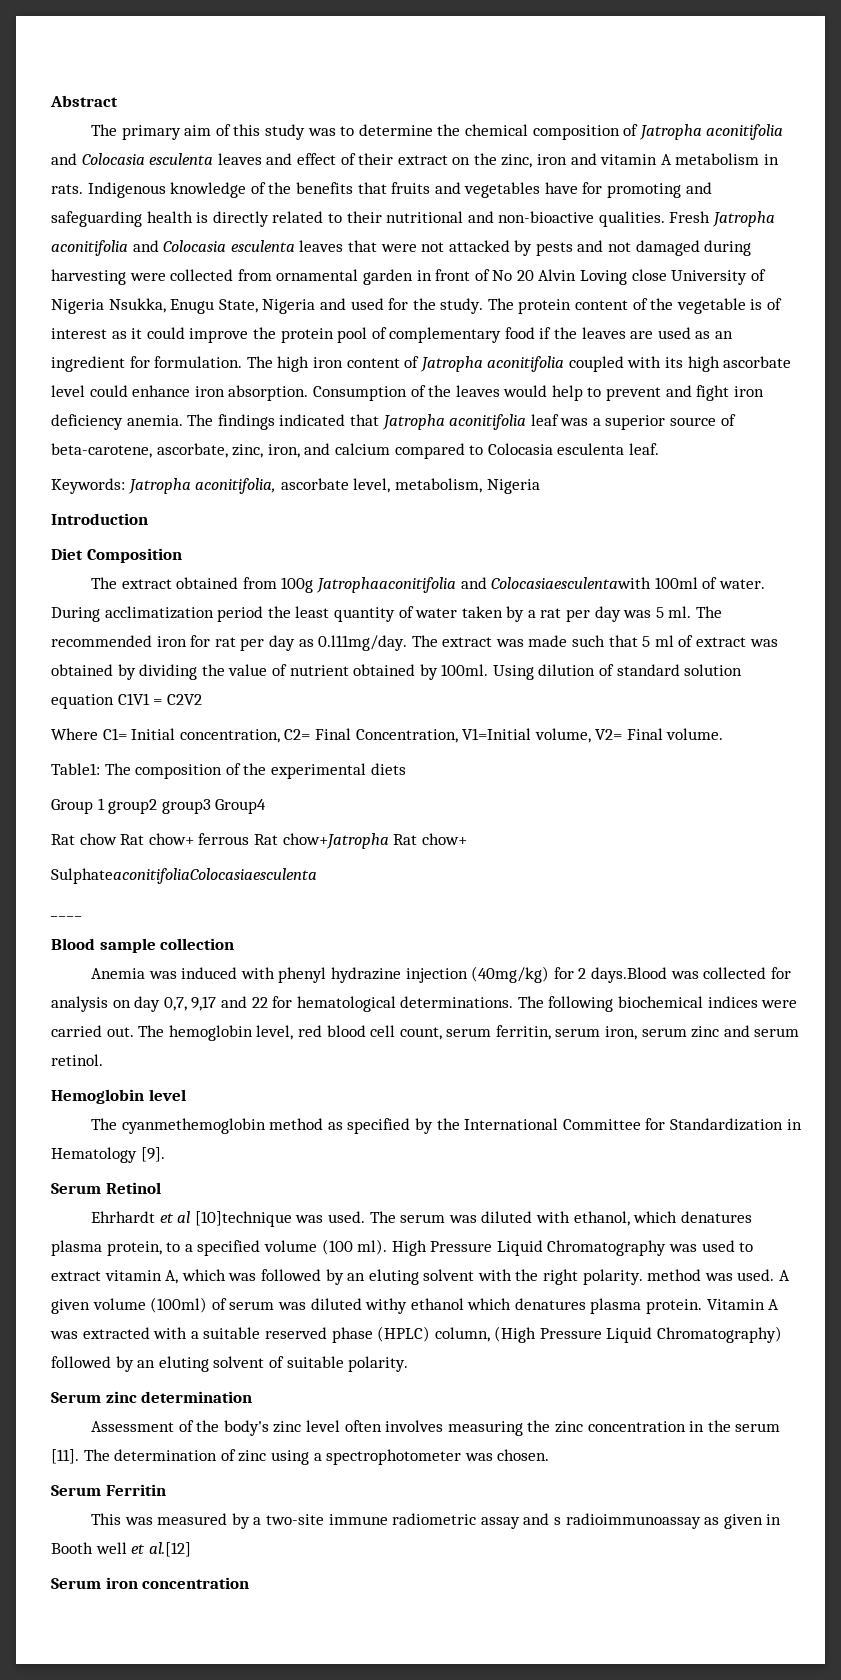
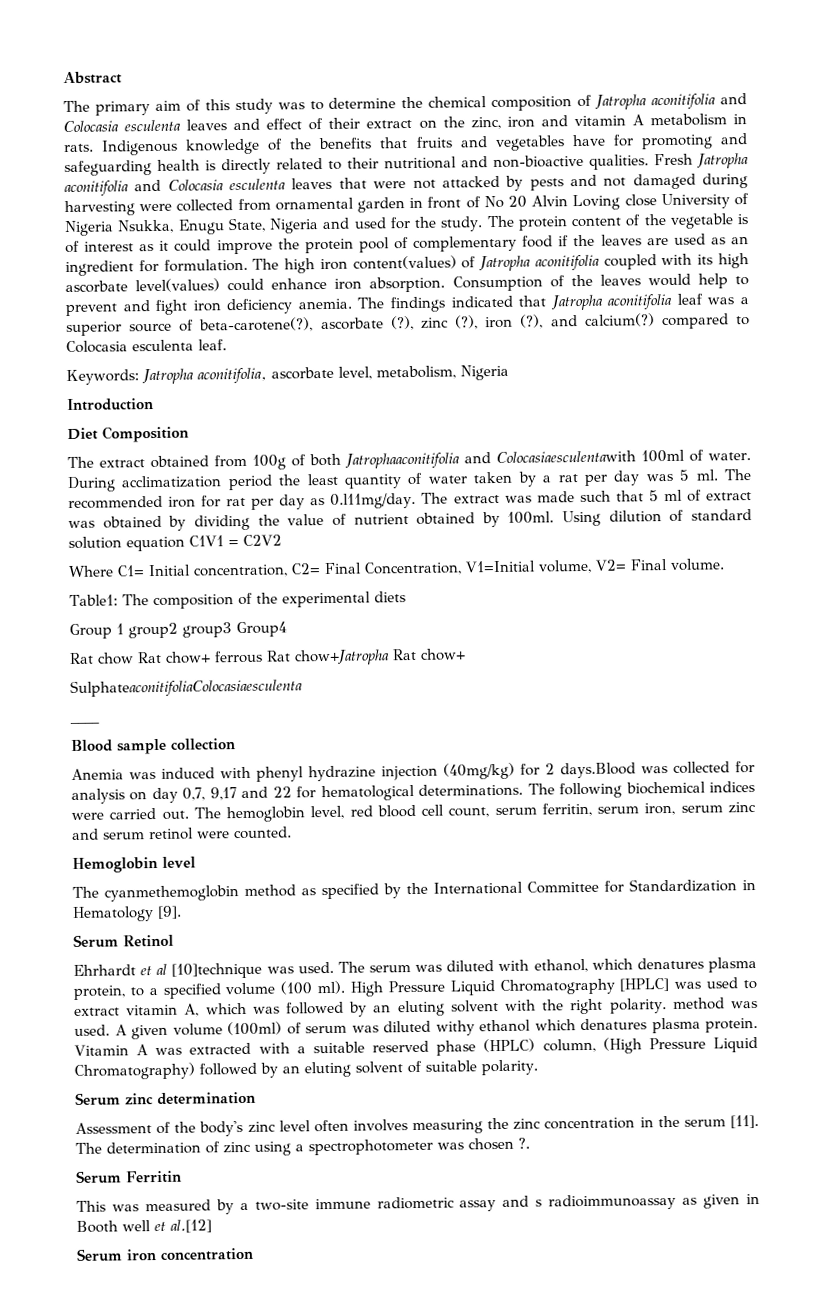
[346,358,400,368] content -> [352,255,457,270] content(values)
[51,385,85,397] level -> [135,278,221,293] level(values)
[51,443,390,458] beta-carotene, ascorbate, zinc, iron, and calcium -> [199,313,655,333] beta-carotene(?), ascorbate (?), zinc (?), iron (?), and calcium(?)
(314, 585) none -> [291,453,342,467] of both
[51,1054,103,1066] retinol. -> [149,826,292,841] retinol were counted.
(667, 1248) none -> [619,978,670,992] [HPLC]
[497,1449,550,1461] chosen. -> [468,1137,530,1151] chosen ?.

